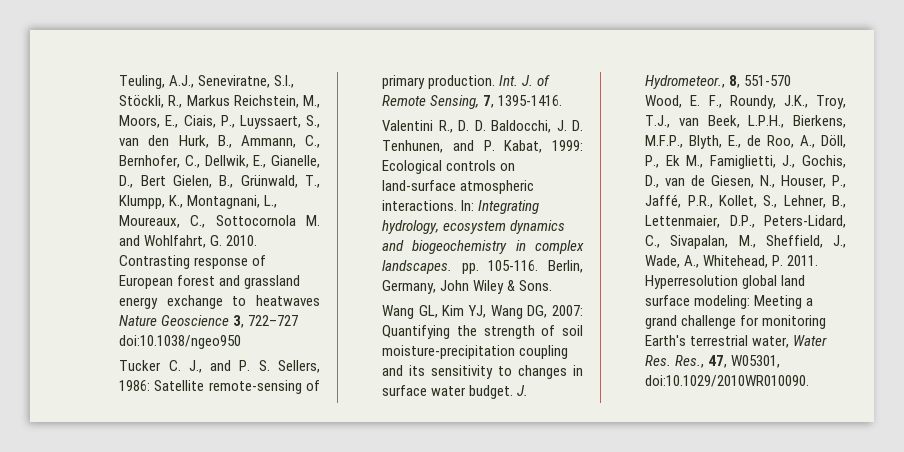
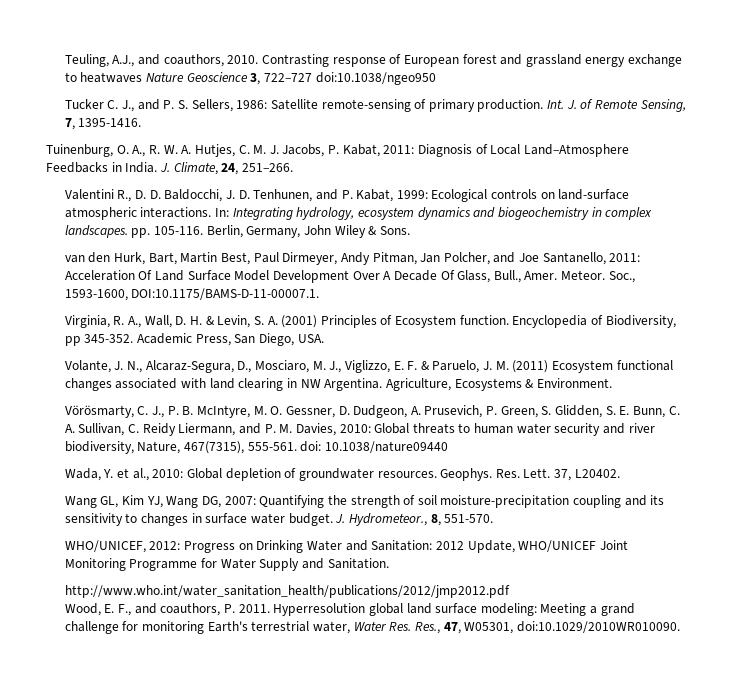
[198,75,295,88] [119,95,320,108] [119,115,320,129] [119,135,320,148] [119,155,320,168] [119,175,320,188] [119,195,278,209] [119,215,320,228] [119,235,223,248] Seneviratne, S.I., Stöckli, R., Markus Reichstein, M., Moors, E., Ciais, P., Luyssaert, S., van den Hurk, B., Ammann, C., Bernhofer, C., Dellwik, E., Gianelle, D., Bert Gielen, B., Grünwald, T., Klumpp, K., Montagnani, L., Moureaux, C., Sottocornola M. and Wohlfahrt, G. -> [138,54,224,67] and coauthors,
(563, 100) none -> [46,144,629,157] [46,162,293,175] // Tuinenburg, O. A., R. W. A. Hutjes, C. M. J. Jacobs, P. Kabat, 2011: Diagnosis of Local Land–Atmosphere Feedbacks in India. J. Climate, 24, 251–266.
(553, 285) none -> [64,252,641,265] [64,270,635,283] [64,288,320,301] [64,315,676,328] [64,333,324,346] [64,360,673,373] [64,378,612,391] [64,405,680,418] [64,423,655,436] [64,441,448,454] [64,468,620,481] // van den Hurk, Bart, Martin Best, Paul Dirmeyer, Andy Pitman, Jan Polcher, and Joe Santanello, 2011: Acceleration Of Land Surface Model Development Over A Decade Of Glass, Bull., Amer. Meteor. Soc., 1593-1600, DOI:10.1175/BAMS-D-11-00007.1. // Virginia, R. A., Wall, D. H. & Levin, S. A. (2001) Principles of Ecosystem function. Encyclopedia of Biodiversity, pp 345-352. Academic Press, San Diego, USA. // Volante, J. N., Alcaraz-Segura, D., Mosciaro, M. J., Viglizzo, E. F. & Paruelo, J. M. (2011) Ecosystem functional changes associated with land clearing in NW Argentina. Agriculture, Ecosystems & Environment. // Vörösmarty, C. J., P. B. McIntyre, M. O. Gessner, D. Dudgeon, A. Prusevich, P. Green, S. Glidden, S. E. Bunn, C. A. Sullivan, C. Reidy Liermann, and P. M. Davies, 2010: Global threats to human water security and river biodiversity, Nature, 467(7315), 555-561. doi: 10.1038/nature09440 // Wada, Y. et al., 2010: Global depletion of groundwater resources. Geophys. Res. Lett. 37, L20402.
[744,75,792,86] [645,95,846,109] [645,115,846,128] [645,135,846,149] [645,155,846,169] [645,175,846,188] [645,194,846,208] [645,215,846,228] [645,235,846,249] [645,255,769,268] 551-570 // Wood, E. F., Roundy, J.K., Troy, T.J., van Beek, L.P.H., Bierkens, M.F.P., Blyth, E., de Roo, A., Döll, P., Ek M., Famiglietti, J., Gochis, D., van de Giesen, N., Houser, P., Jaffé, P.R., Kollet, S., Lehner, B., Lettenmaier, D.P., Peters-Lidard, C., Sivapalan, M., Sheffield, J., Wade, A., Whitehead, -> [444,514,494,523] [64,540,628,553] [64,558,389,571] [64,585,510,598] [64,603,221,616] 551-570. // WHO/UNICEF, 2012: Progress on Drinking Water and Sanitation: 2012 Update, WHO/UNICEF Joint Monitoring Programme for Water Supply and Sanitation. // http://www.who.int/water_sanitation_health/publications/2012/jmp2012.pdf // Wood, E. F., and coauthors,

